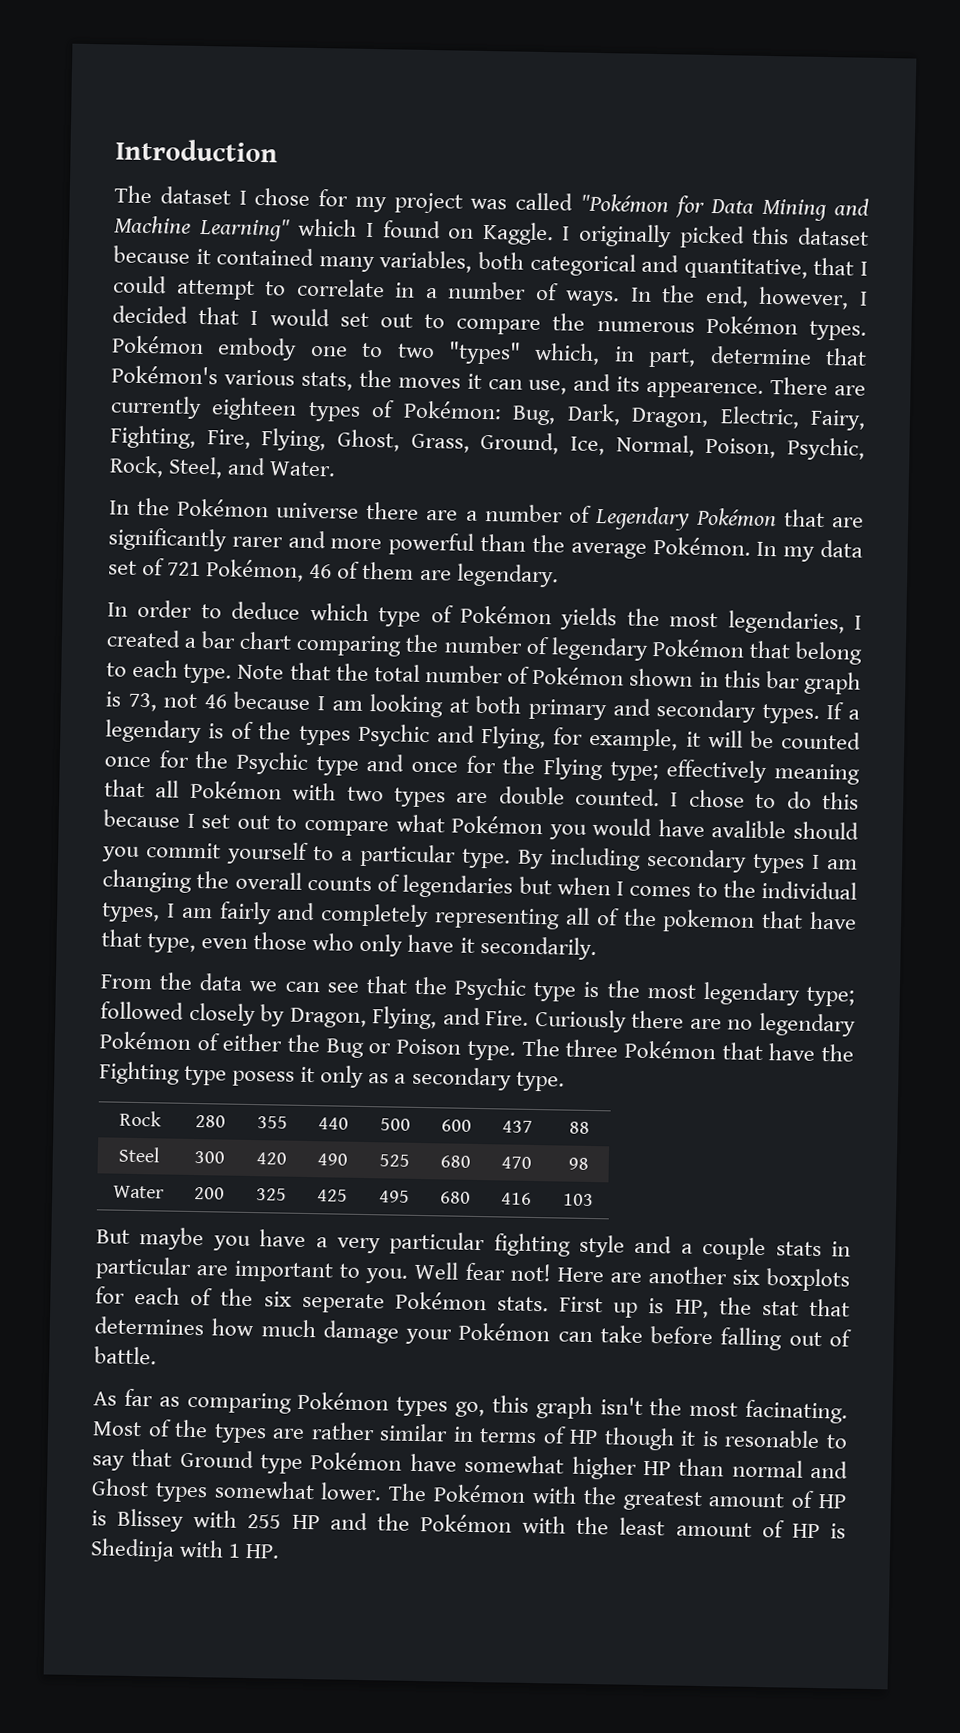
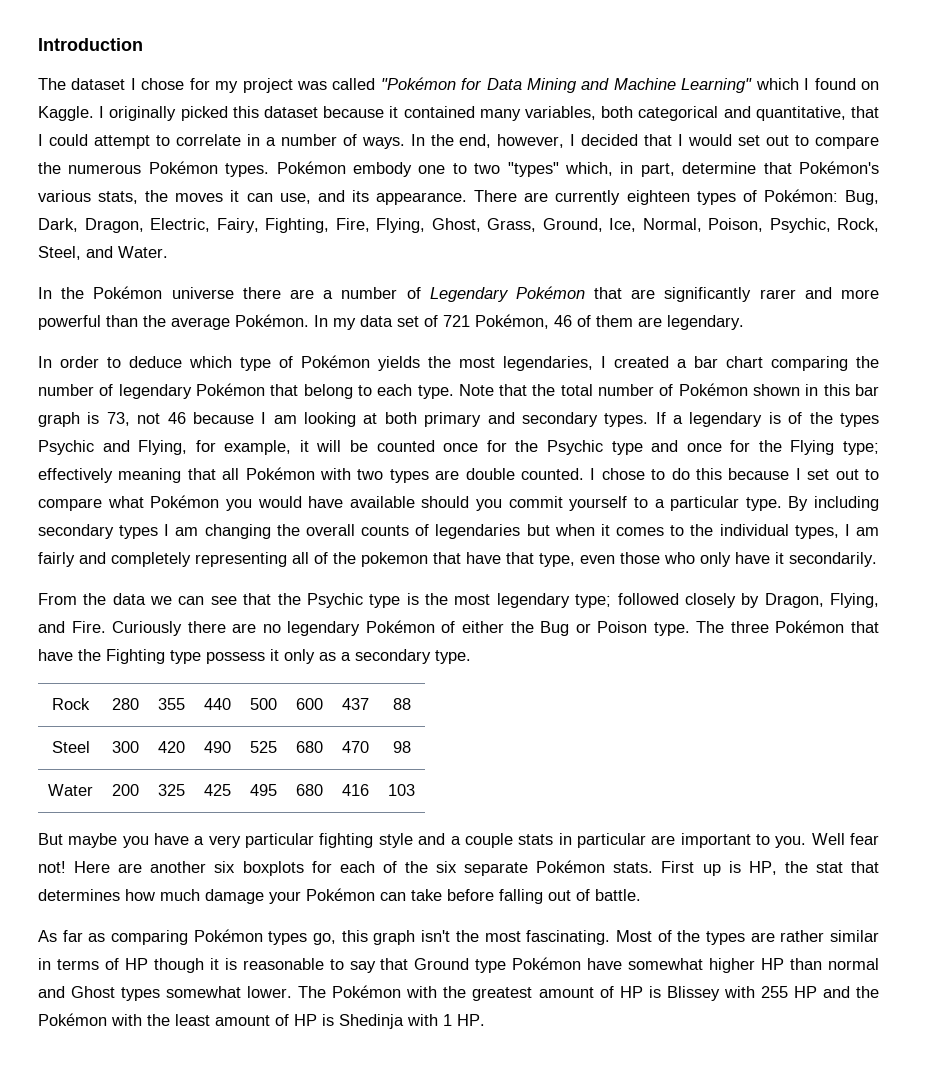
[646,381,765,399] appearence. -> [376,192,468,205] appearance.
[711,820,787,839] avalible -> [349,496,415,508] available
[616,881,624,896] I -> [600,524,610,536] it
[232,1070,296,1087] posess -> [206,652,265,664] possess
[301,1292,385,1314] seperate -> [464,862,529,876] separate
[745,1399,849,1424] facinating. -> [526,930,611,945] fascinating.
[724,1429,821,1449] resonable -> [242,958,324,970] reasonable

